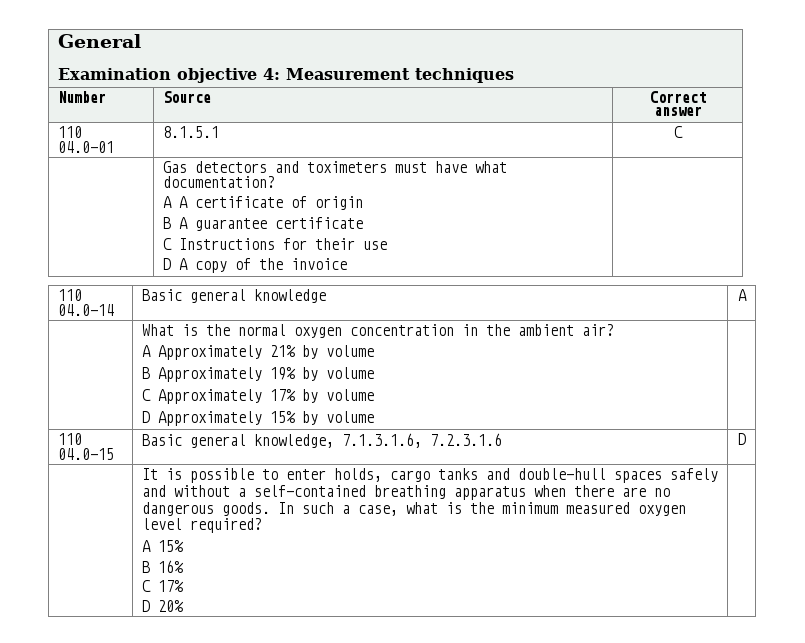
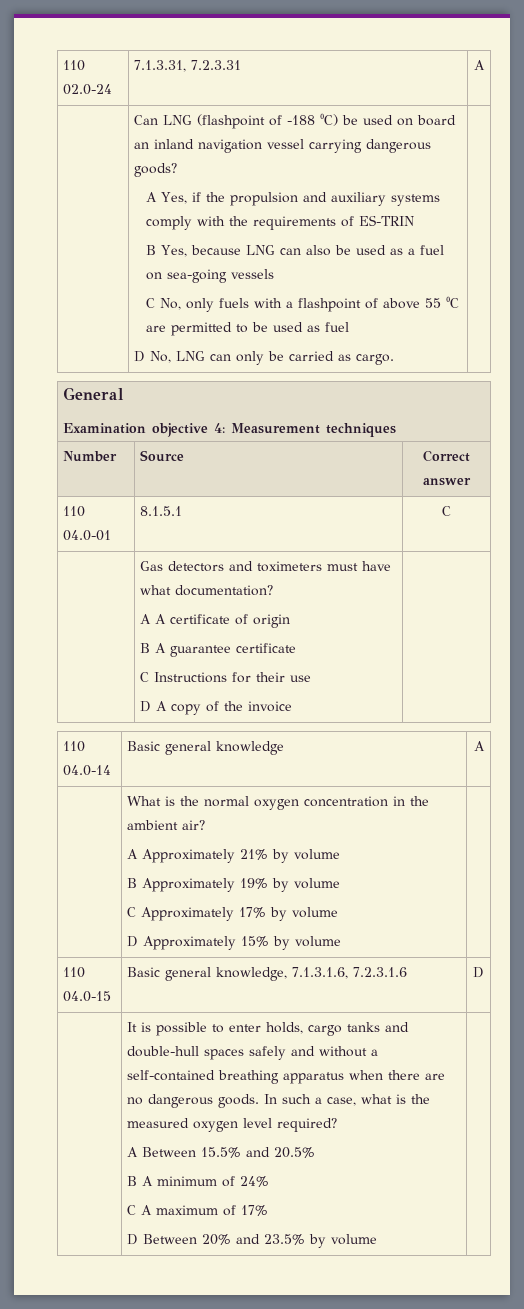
(57, 41) none -> [62,60,85,71] [62,84,112,95] [133,60,241,72] [474,60,485,70] [133,113,456,129] [133,139,431,153] [133,163,177,177] [146,192,441,206] [146,215,415,230] [146,245,445,257] [146,269,275,283] [146,296,460,312] [146,322,350,336] [133,351,394,365] 110 02.0-24 | 7.1.3.31, 7.2.3.31 | A // | Can LNG (flashpoint of -188 ⁰C) be used on board an inland navigation vessel carrying dangerous goods? // A Yes, if the propulsion and auxiliary systems comply with the requirements of ES-TRIN // B Yes, because LNG can also be used as a fuel on sea-going vessels // C No, only fuels with a flashpoint of above 55 ⁰C are permitted to be used as fuel // D No, LNG can only be carried as cargo. | //
[501,502,558,514] minimum -> (430, 1099) none
[157,540,184,552] [141,560,184,573] [141,580,151,592] 15% // B 16% // C -> [141,1147,315,1158] [126,1176,269,1187] [126,1205,236,1216] Between 15.5% and 20.5% // B A minimum of 24% // C A maximum of
(150, 606) none -> [142,1234,197,1244] Between
(184, 606) none -> [235,1234,377,1248] and 23.5% by volume

